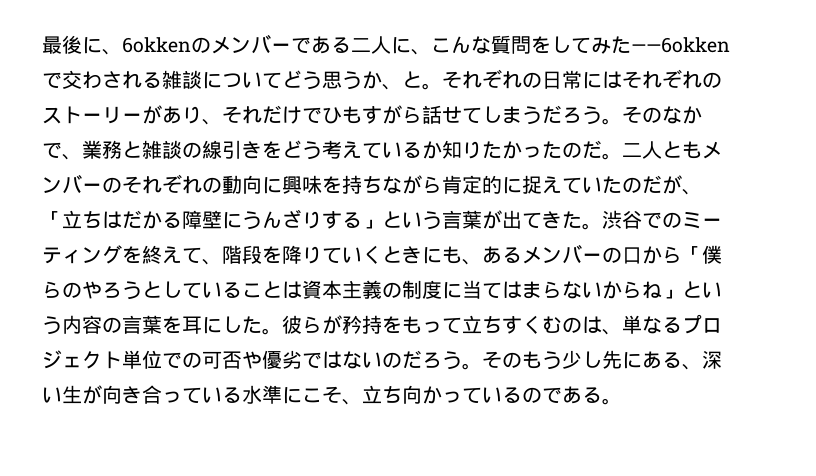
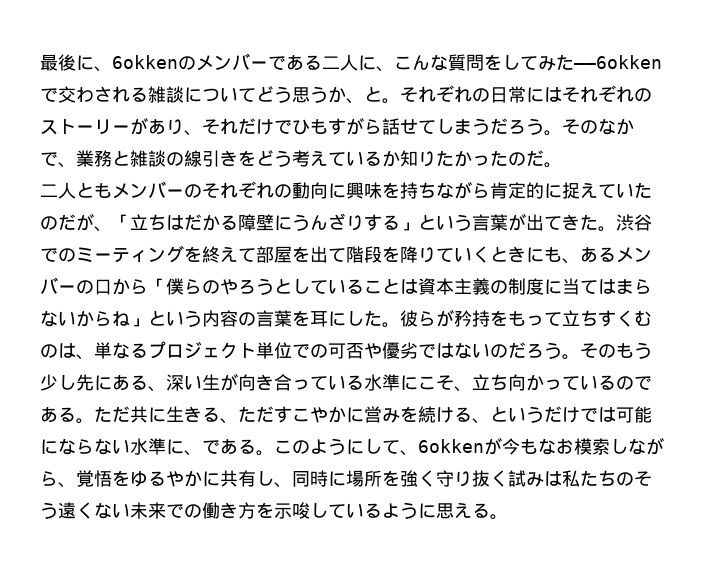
(622, 156) none -> (562, 165) //
[202,259,222,265] 、 -> [256,246,346,263] 部屋を出て
(622, 401) none -> [94,406,652,424] [40,437,664,456] [40,470,652,488] [40,502,508,520] ただ共に生きる、ただすこやかに営みを続ける、というだけでは可能にならない水準に、である。このようにして、6okkenが今もなお模索しながら、覚悟をゆるやかに共有し、同時に場所を強く守り抜く試みは私たちのそう遠くない未来での働き方を示唆しているように思える。

